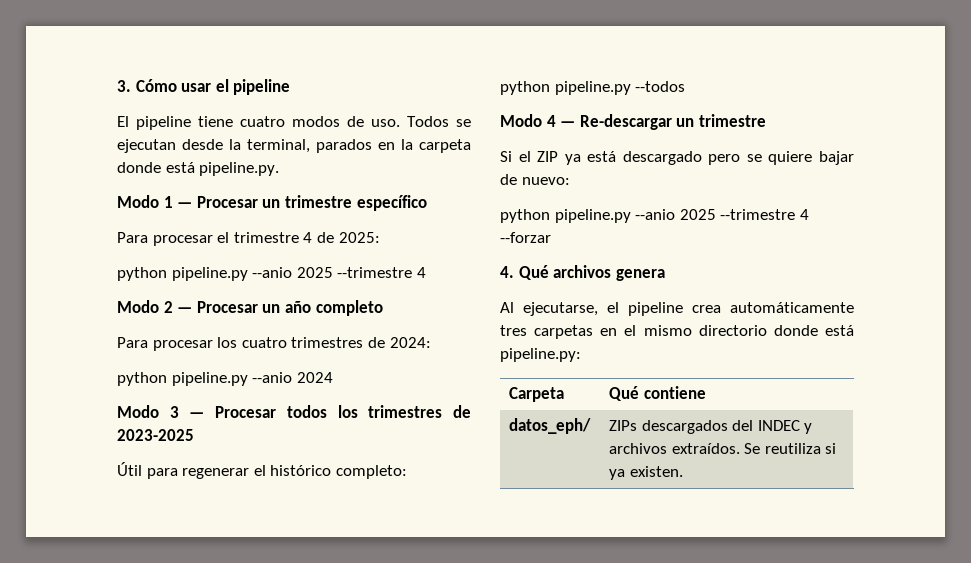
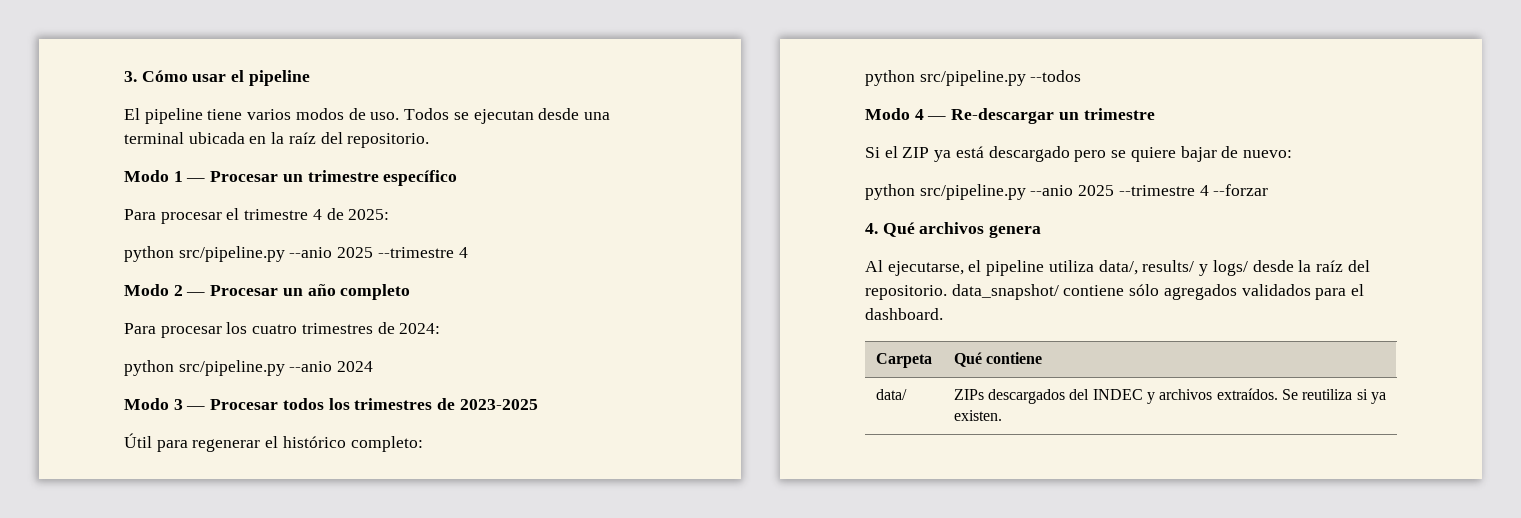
[240,116,285,127] cuatro -> [247,109,292,120] varios
[229,139,471,153] [117,162,280,176] la terminal, parados en la carpeta donde está pipeline.py. -> [583,112,610,120] [124,132,430,148] una terminal ubicada en la raíz del repositorio.
[171,267,248,281] pipeline.py -> [178,246,285,262] src/pipeline.py
[171,372,248,386] pipeline.py -> [178,360,285,376] src/pipeline.py
[554,81,631,95] pipeline.py -> [919,70,1026,86] src/pipeline.py
[554,209,631,223] pipeline.py -> [919,184,1026,200] src/pipeline.py
[692,302,854,313] [500,325,854,339] [500,348,581,362] crea automáticamente tres carpetas en el mismo directorio donde está pipeline.py: -> [1048,260,1370,276] [865,284,1365,300] [865,308,943,320] utiliza data/, results/ y logs/ desde la raíz del repositorio. data_snapshot/ contiene sólo agregados validados para el dashboard.
[509,418,592,434] datos_eph/ -> [875,389,907,400] data/

